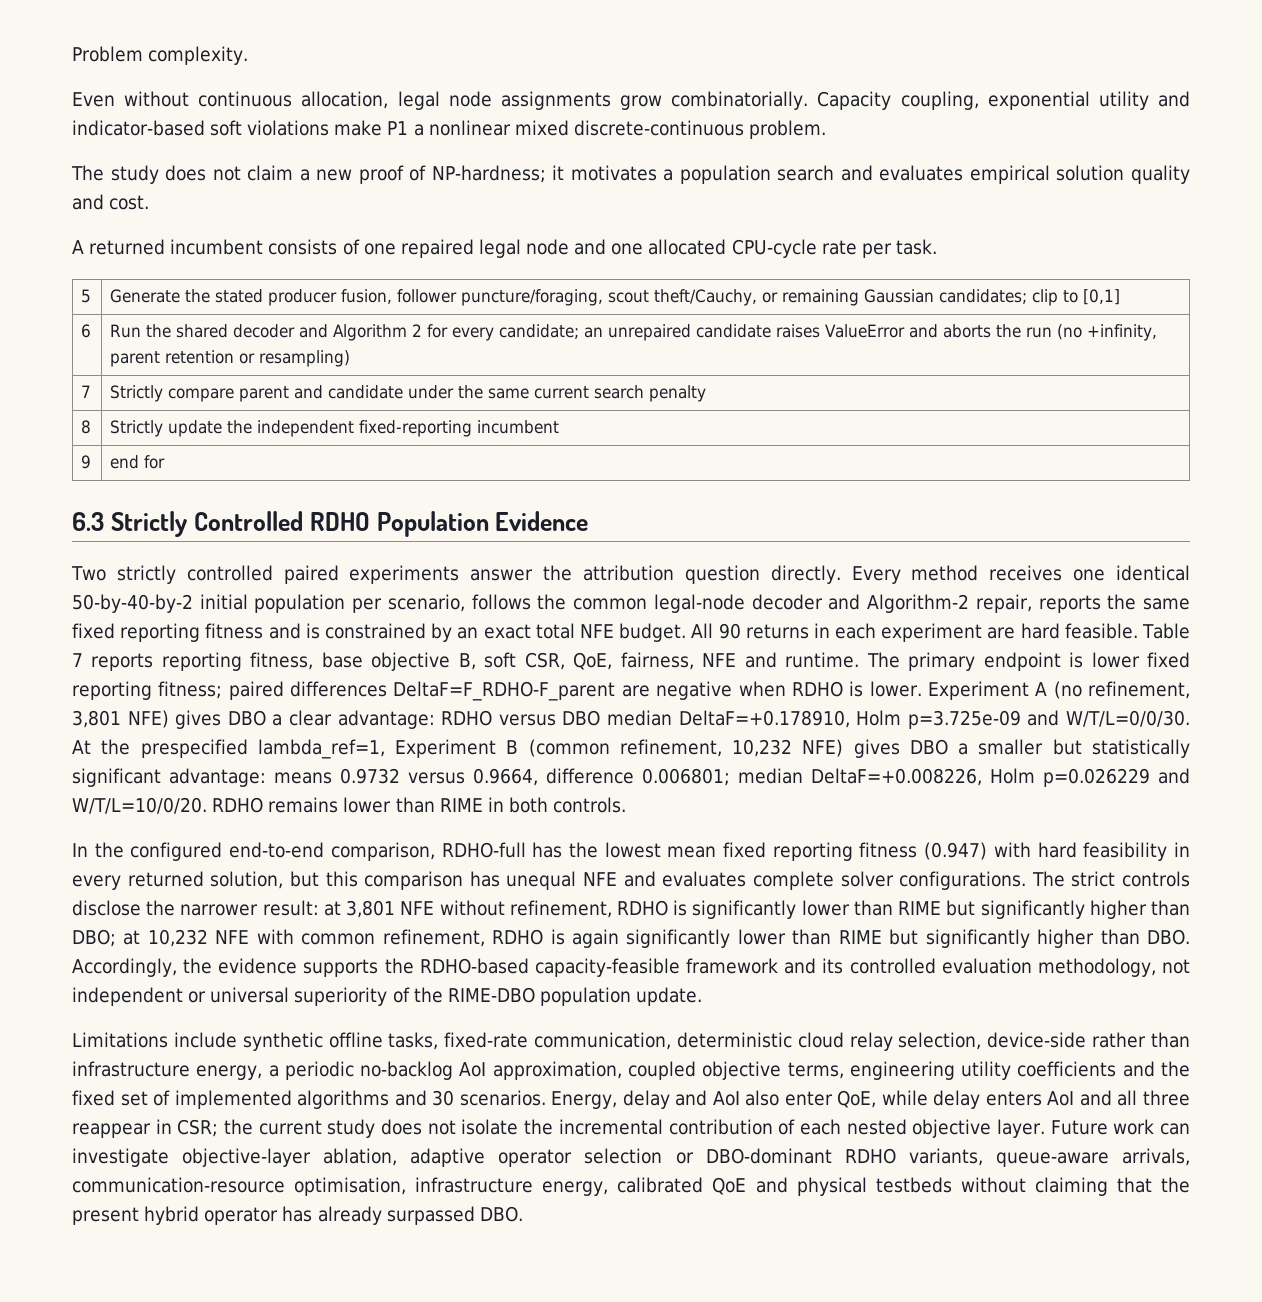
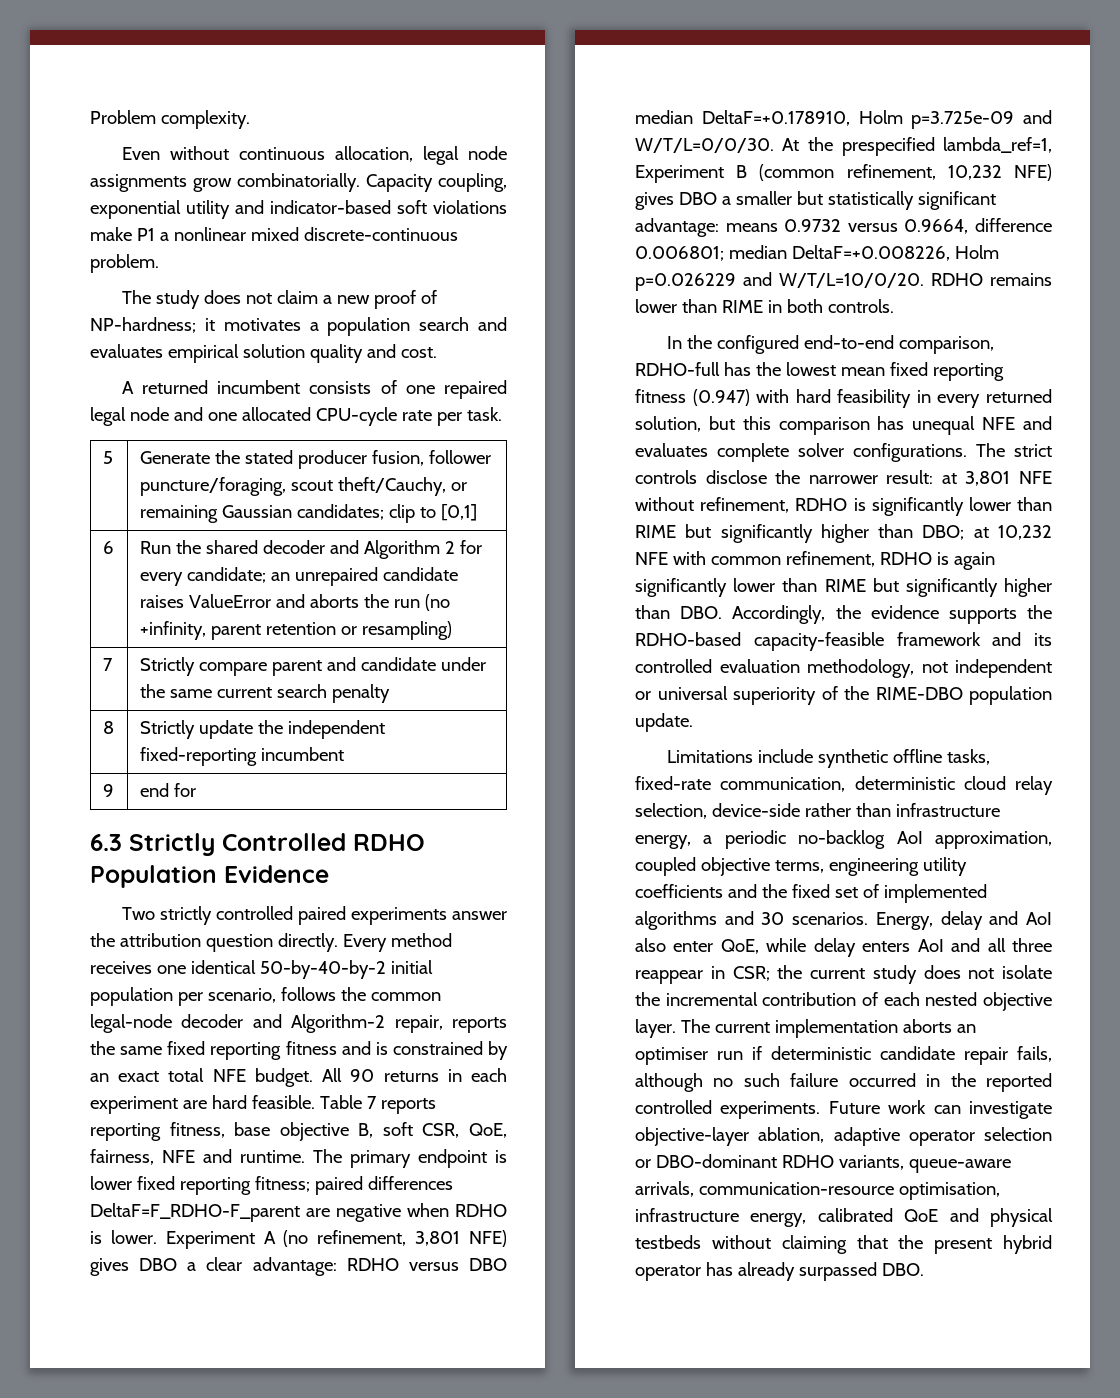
(1045, 1128) none -> [680,1019,976,1038] [635,1046,1052,1065] [635,1073,1052,1092] [635,1100,821,1119] The current implementation aborts an optimiser run if deterministic candidate repair fails, although no such failure occurred in the reported controlled experiments.

